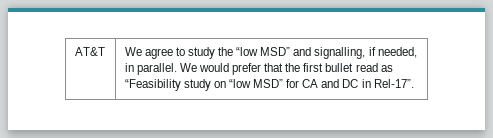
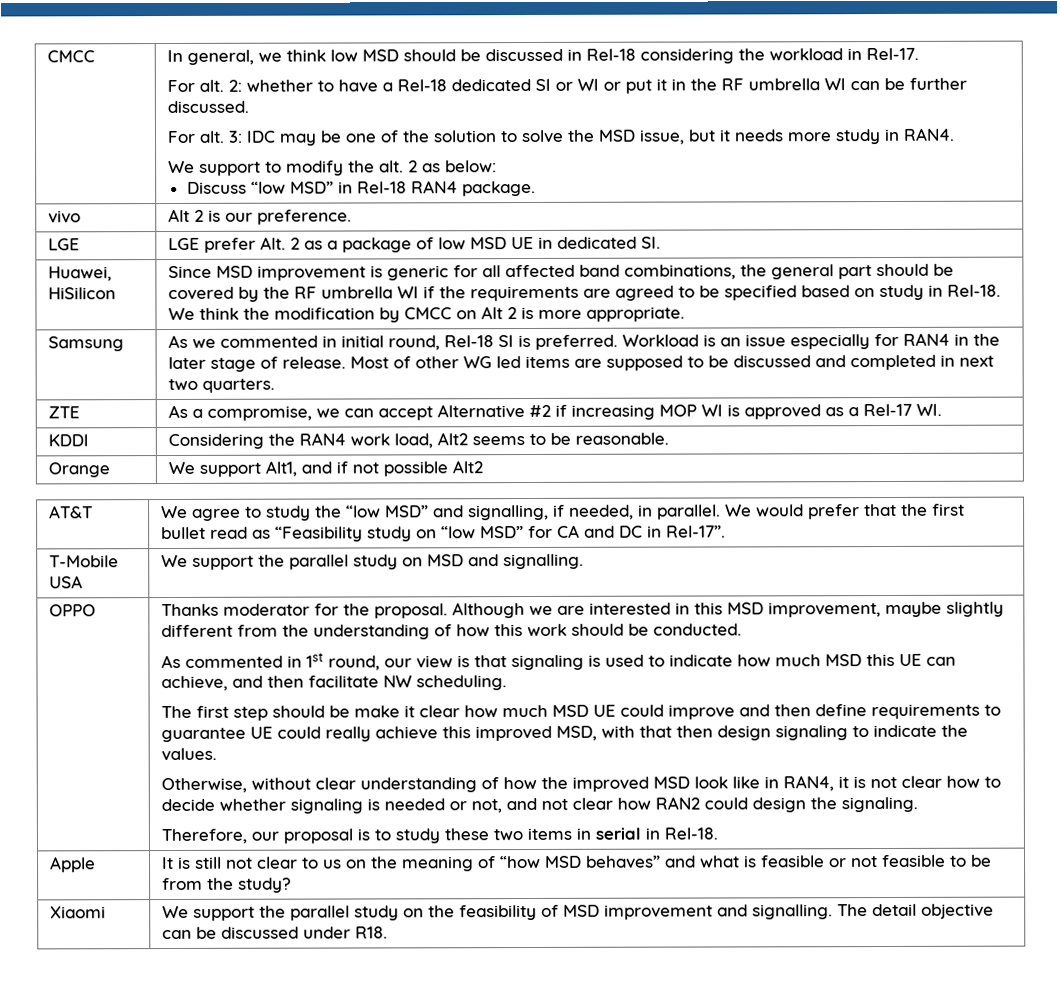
(74, 51) none -> [47,50,96,63] [167,47,920,65] [167,77,968,94] [167,100,250,114] [167,127,956,146] [168,160,498,176] [186,180,536,197] [48,210,82,224] [168,208,353,225] [48,238,81,251] [168,236,662,253] [48,266,113,282] [48,287,117,300] [168,263,955,281] [168,284,1002,302] [168,306,686,323] [48,336,125,352] [168,332,1001,351] [168,354,995,372] [168,378,276,393] [48,406,81,419] [168,403,943,421] [48,434,90,447] [168,432,670,450] [48,462,111,478] [168,460,484,477] CMCC | In general, we think low MSD should be discussed in Rel-18 considering the workload in Rel-17. // For alt. 2: whether to have a Rel-18 dedicated SI or WI or put it in the RF umbrella WI can be further discussed. // For alt. 3: IDC may be one of the solution to solve the MSD issue, but it needs more study in RAN4. // We support to modify the alt. 2 as below: // Discuss “low MSD” in Rel-18 RAN4 package. // vivo | Alt 2 is our preference. // LGE | LGE prefer Alt. 2 as a package of low MSD UE in dedicated SI. // Huawei, HiSilicon | Since MSD improvement is generic for all affected band combinations, the general part should be covered by the RF umbrella WI if the requirements are agreed to be specified based on study in Rel-18. We think the modification by CMCC on Alt 2 is more appropriate. // Samsung | As we commented in initial round, Rel-18 SI is preferred. Workload is an issue especially for RAN4 in the later stage of release. Most of other WG led items are supposed to be discussed and completed in next two quarters. // ZTE | As a compromise, we can accept Alternative #2 if increasing MOP WI is approved as a Rel-17 WI. // KDDI | Considering the RAN4 work load, Alt2 seems to be reasonable. // Orange | We support Alt1, and if not possible Alt2 //
(414, 83) none -> [49,555,120,568] [49,575,84,589] [161,553,585,570] [49,604,97,617] [161,601,1005,619] [161,623,743,640] [161,652,957,671] [161,675,508,692] [161,703,1002,721] [161,724,969,743] [161,747,218,762] [161,775,1002,794] [161,796,919,814] [161,827,719,845] [50,856,97,873] [162,854,993,872] [162,877,293,893] [50,906,107,919] [162,903,995,921] [162,926,389,940] // T-Mobile USA | We support the parallel study on MSD and signalling. // OPPO | Thanks moderator for the proposal. Although we are interested in this MSD improvement, maybe slightly different from the understanding of how this work should be conducted. // As commented in 1st round, our view is that signaling is used to indicate how much MSD this UE can achieve, and then facilitate NW scheduling. // The first step should be make it clear how much MSD UE could improve and then define requirements to guarantee UE could really achieve this improved MSD, with that then design signaling to indicate the values. // Otherwise, without clear understanding of how the improved MSD look like in RAN4, it is not clear how to decide whether signaling is needed or not, and not clear how RAN2 could design the signaling. // Therefore, our proposal is to study these two items in serial in Rel-18. // Apple | It is still not clear to us on the meaning of “how MSD behaves” and what is feasible or not feasible to be from the study? // Xiaomi | We support the parallel study on the feasibility of MSD improvement and signalling. The detail objective can be discussed under R18.

